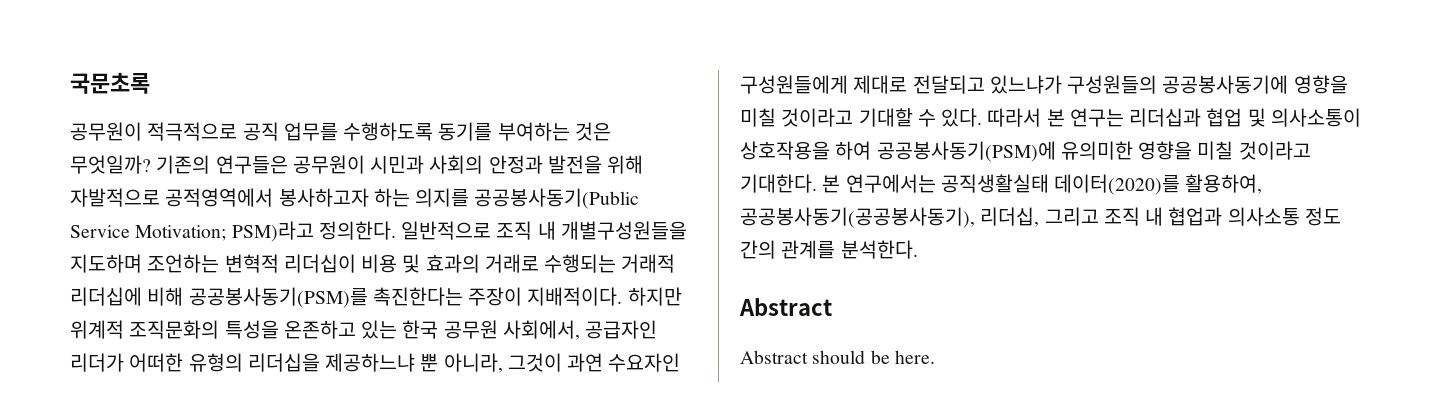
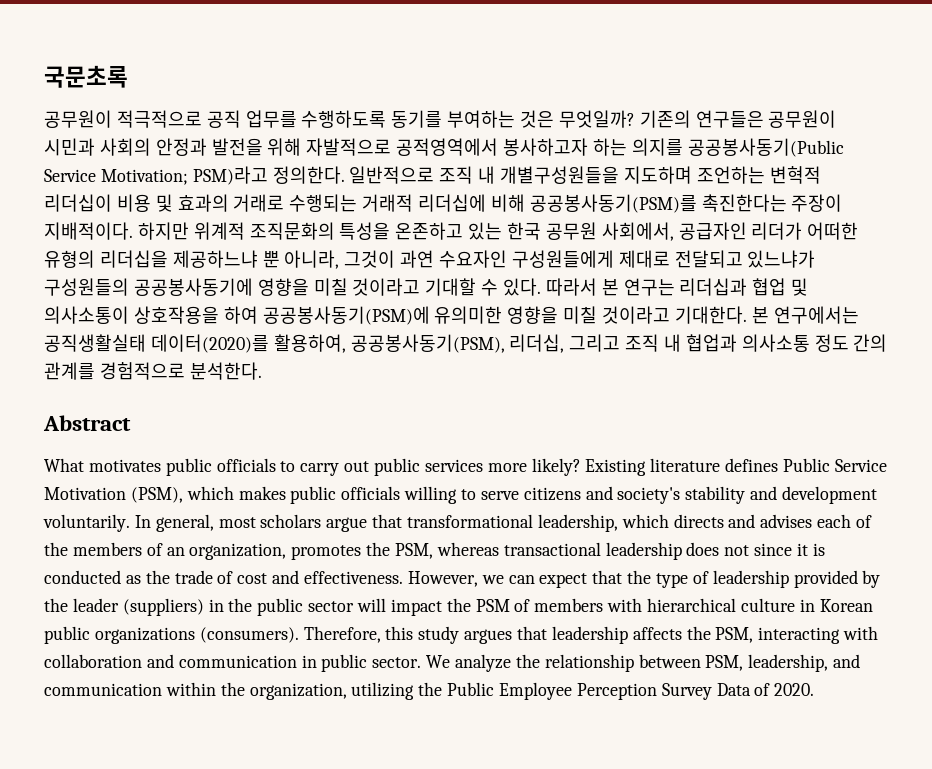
[740,207,975,228] 공공봉사동기(공공봉사동기), -> [350,334,505,353] 공공봉사동기(PSM),
(836, 249) none -> [99,362,185,380] 경험적으로
[740,350,935,364] Abstract should be here. -> [44,458,887,476] [44,486,878,504] [43,514,873,532] [44,542,825,560] [44,570,881,588] [44,598,873,616] [44,626,879,644] [44,654,861,672] [44,682,815,700] What motivates public officials to carry out public services more likely? Existing literature defines Public Service Motivation (PSM), which makes public officials willing to serve citizens and society's stability and development voluntarily. In general, most scholars argue that transformational leadership, which directs and advises each of the members of an organization, promotes the PSM, whereas transactional leadership does not since it is conducted as the trade of cost and effectiveness. However, we can expect that the type of leadership provided by the leader (suppliers) in the public sector will impact the PSM of members with hierarchical culture in Korean public organizations (consumers). Therefore, this study argues that leadership affects the PSM, interacting with collaboration and communication in public sector. We analyze the relationship between PSM, leadership, and communication within the organization, utilizing the Public Employee Perception Survey Data of 2020.

